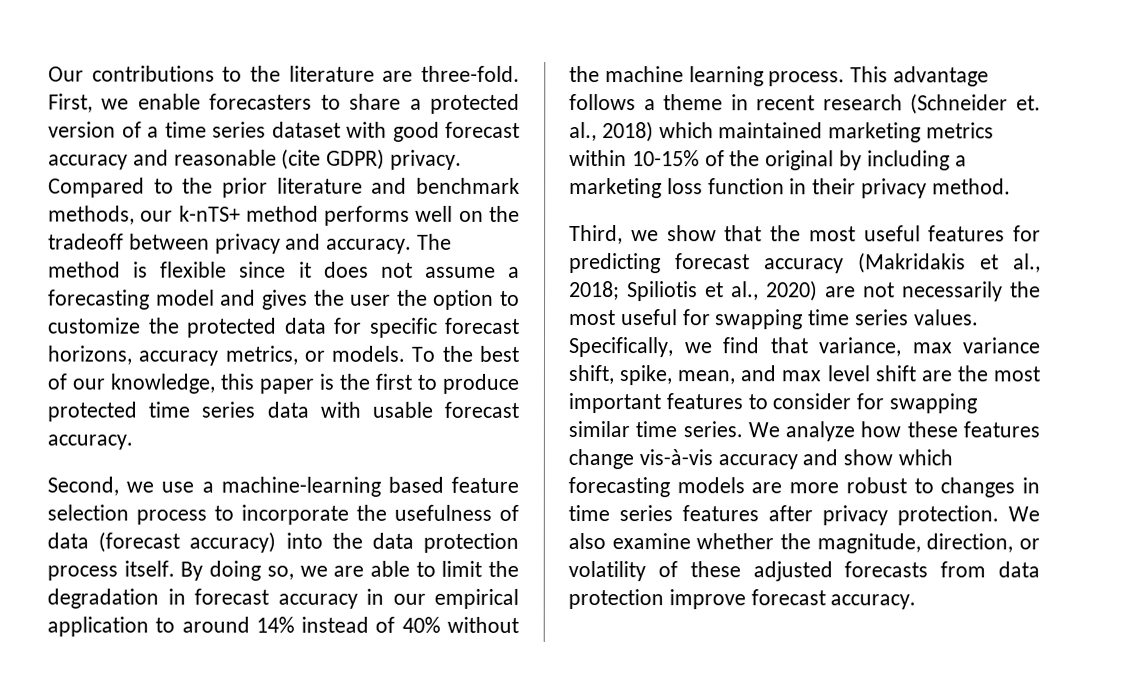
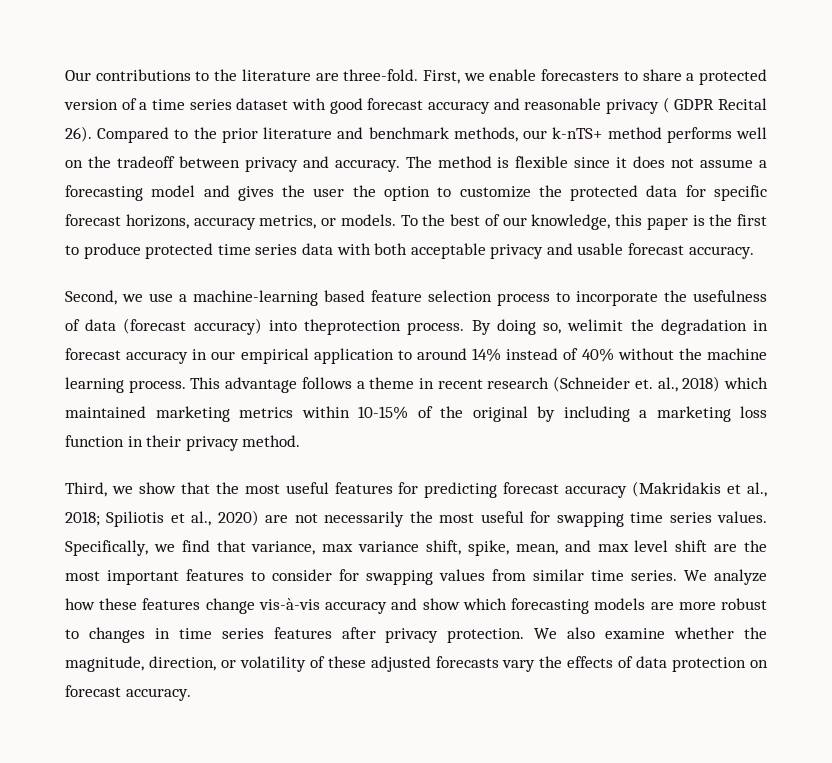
[281,148,463,170] (cite GDPR) privacy. -> [606,97,767,114] [65,126,92,142] privacy ( GDPR Recital 26).
(361, 409) none -> [374,243,573,259] both acceptable privacy and
[331,532,519,553] [47,560,483,581] the data protection process itself. By doing so, we are able to limit -> [304,319,624,335] theprotection process. By doing so, welimit
(978, 403) none -> [439,569,526,581] values from
[940,561,1040,578] [568,589,746,610] from data protection improve -> [502,656,769,672] vary the effects of data protection on

